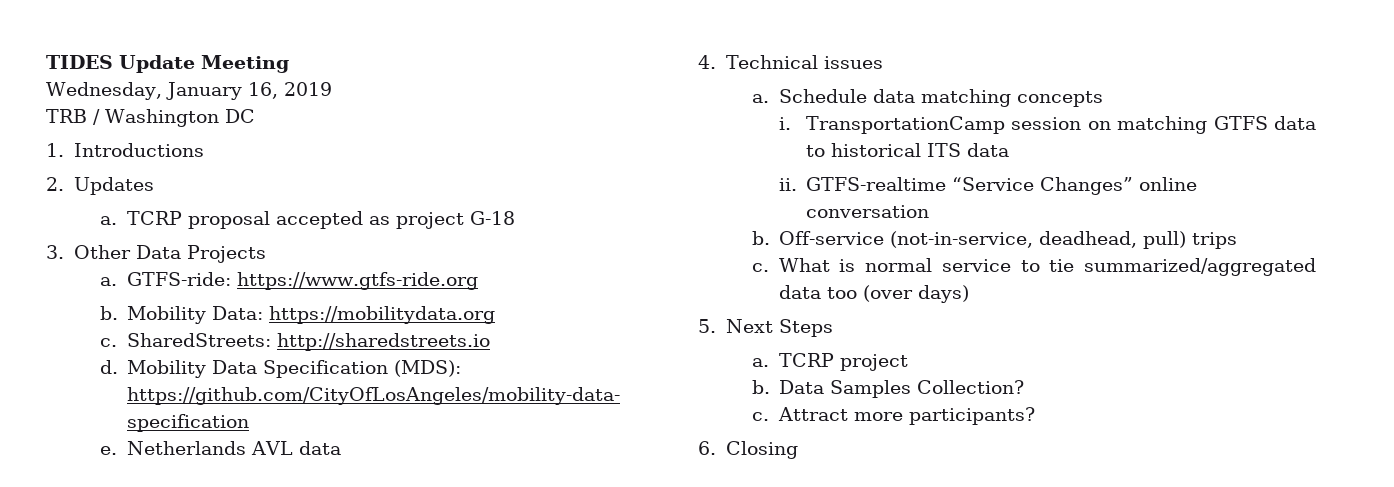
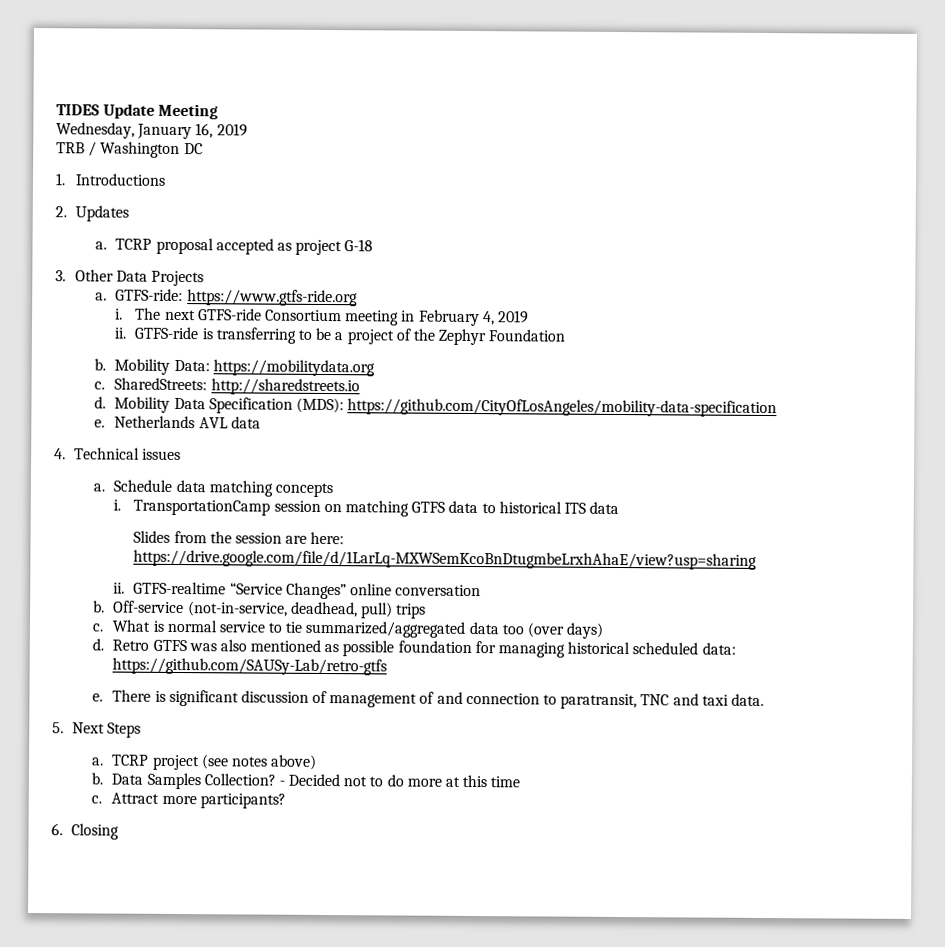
(478, 281) none -> [115,307,529,327] [114,326,566,346] // i. The next GTFS-ride Consortium meeting in February 4, 2019 // ii. GTFS-ride is transferring to be a project of the Zephyr Foundation
(1009, 150) none -> [133,530,345,545] [133,549,758,570] // Slides from the session are here: https://drive.google.com/file/d/1LarLq-MXWSemKcoBnDtugmbeLrxhAhaE/view?usp=sharing
(969, 294) none -> [92,638,736,658] [112,657,388,676] [92,689,764,710] // d. Retro GTFS was also mentioned as possible foundation for managing historical scheduled data: https://github.com/SAUSy-Lab/retro-gtfs // e. There is significant discussion of management of and connection to paratransit, TNC and taxi data.
(908, 362) none -> [200,754,318,770] (see notes above)
(1025, 387) none -> [278,773,521,788] - Decided not to do more at this time

